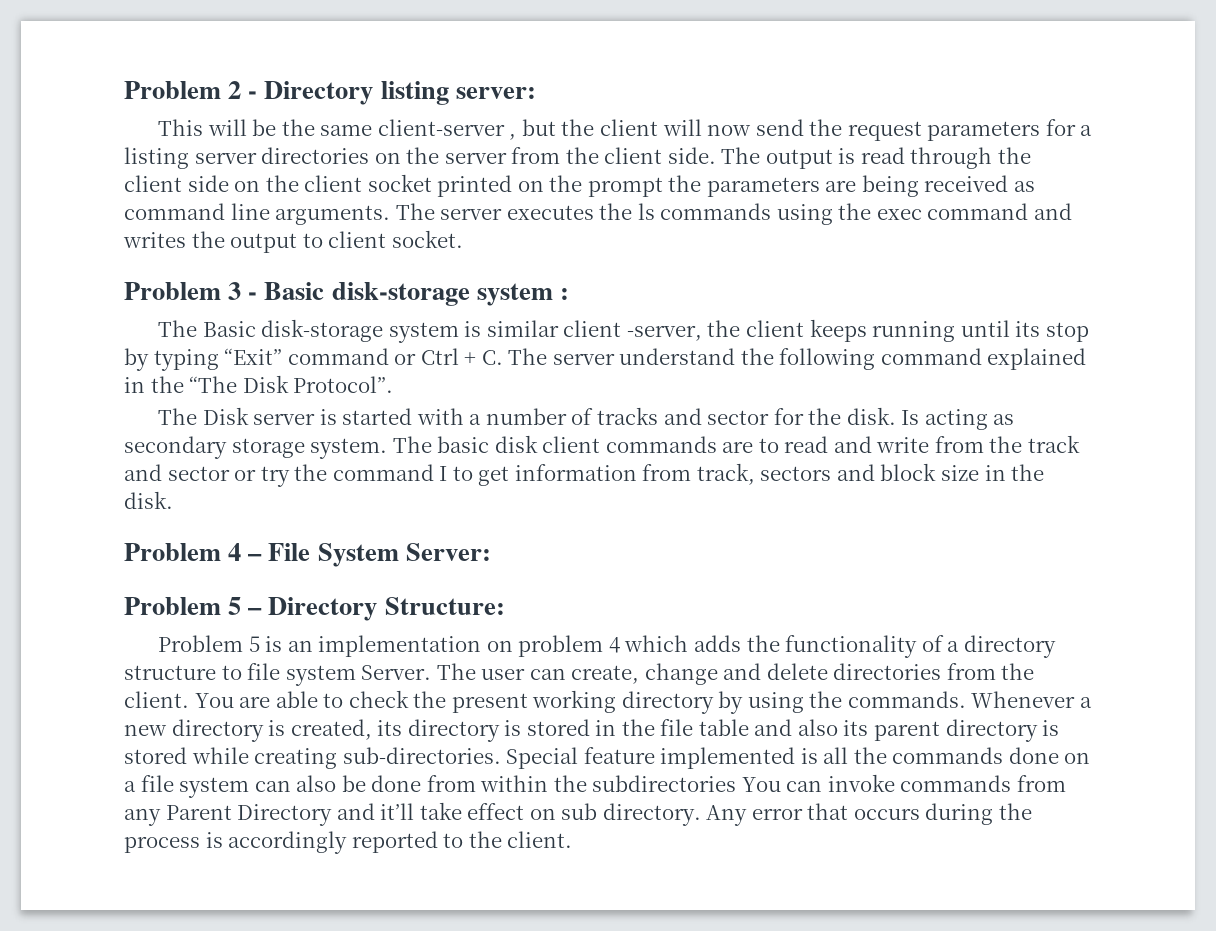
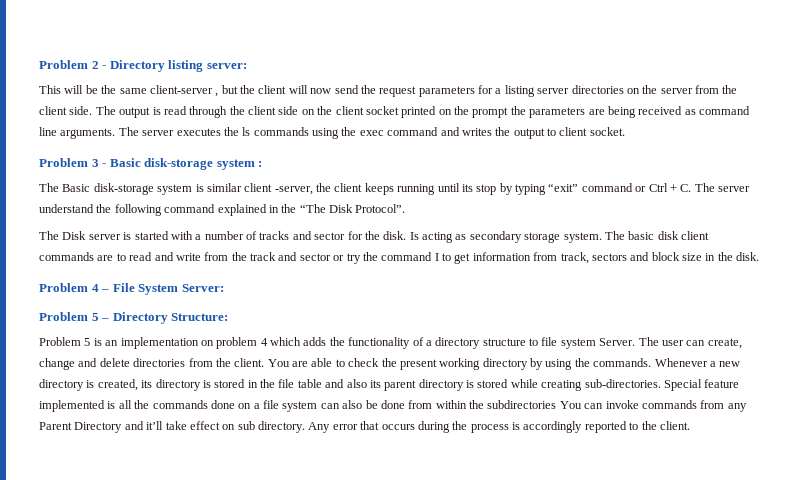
[224,348,283,365] “Exit” -> [548,183,579,192] “exit”

